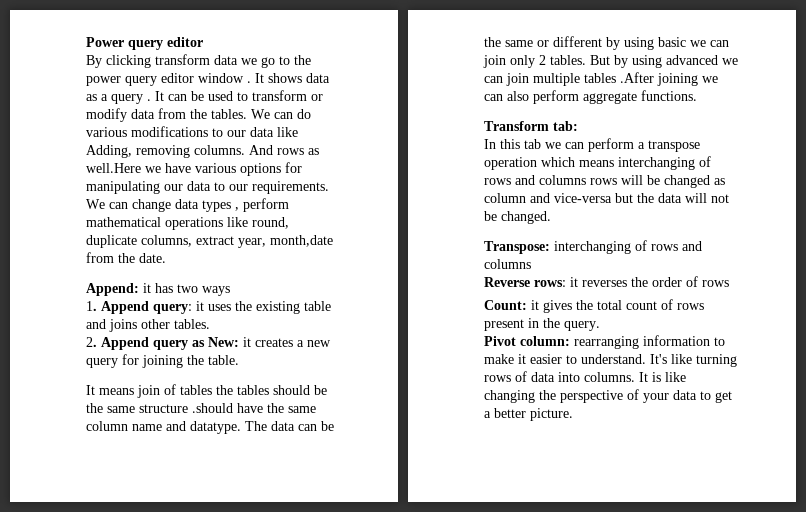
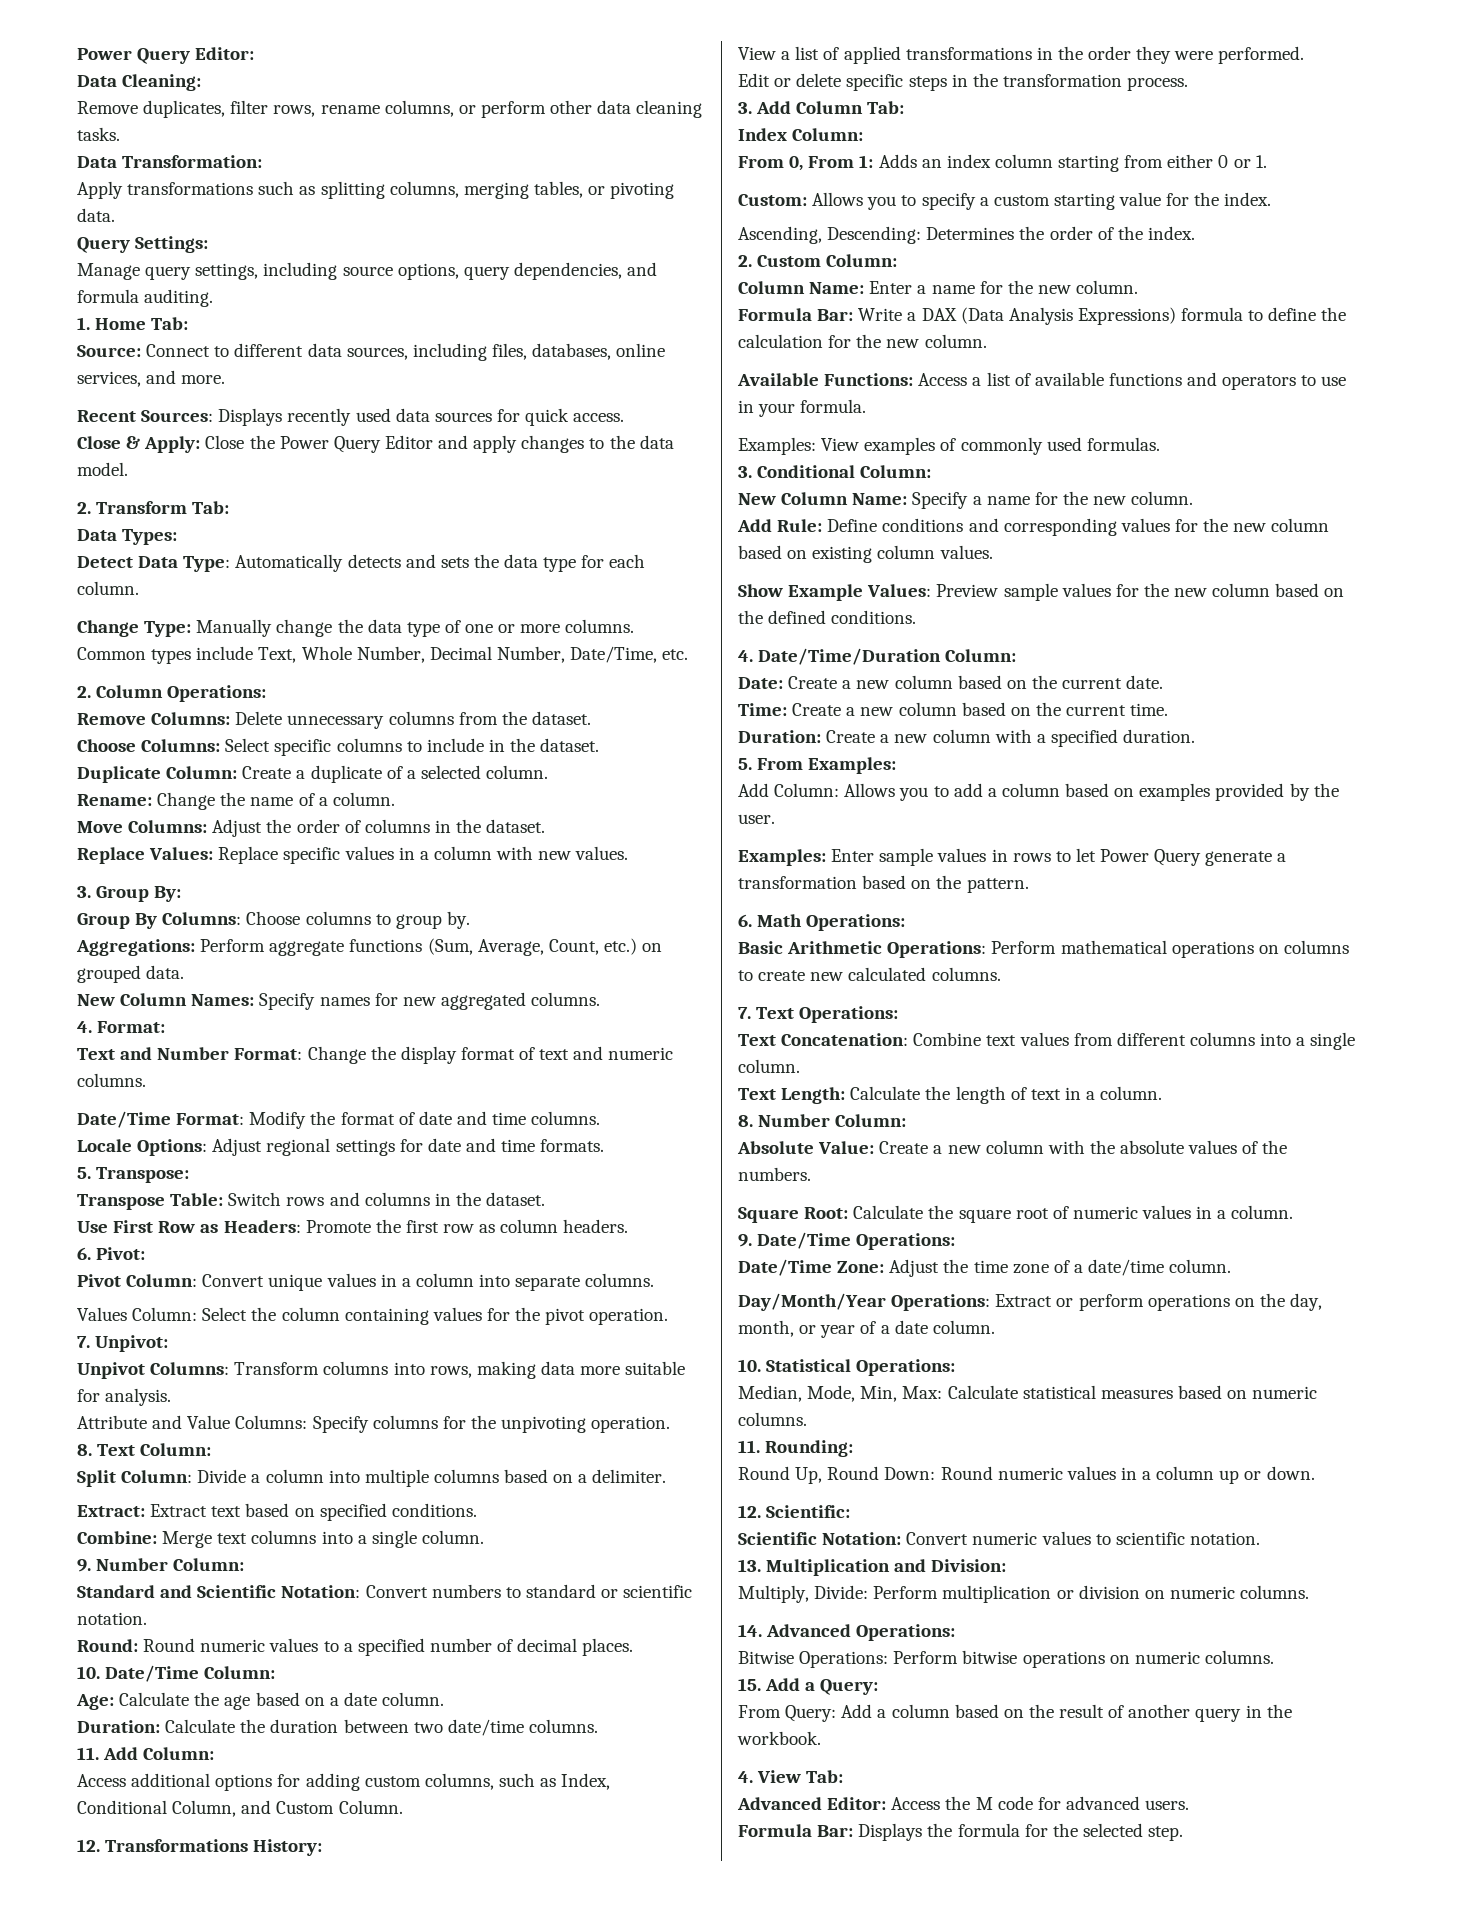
[86,37,203,50] [86,54,311,68] [86,73,330,86] [86,90,323,104] [86,108,311,122] [86,126,298,137] [86,145,319,158] [86,162,302,176] [86,181,329,194] [86,198,289,212] [86,217,289,230] [86,235,333,248] [86,252,166,263] [86,283,230,296] [86,301,331,314] [86,319,210,332] [86,337,331,350] [86,354,239,368] [86,384,327,398] [86,403,316,413] [86,421,334,434] [484,36,729,50] [483,55,738,68] [484,72,718,86] [484,90,697,104] [484,121,578,131] [484,138,700,152] [484,156,711,170] [484,175,725,188] [484,193,729,203] [484,211,551,224] [484,240,702,254] [484,259,531,269] [484,276,729,287] [484,299,704,313] [484,318,600,331] [484,335,725,349] [484,354,737,367] [484,371,686,382] [484,389,732,403] [484,408,573,421] Power query editor // By clicking transform data we go to the power query editor window . It shows data as a query . It can be used to transform or modify data from the tables. We can do various modifications to our data like Adding, removing columns. And rows as well.Here we have various options for manipulating our data to our requirements. We can change data types , perform mathematical operations like round, duplicate columns, extract year, month,date from the date. // Append: it has two ways // 1. Append query: it uses the existing table and joins other tables. // 2. Append query as New: it creates a new query for joining the table. // It means join of tables the tables should be the same structure .should have the same column name and datatype. The data can be the same or different by using basic we can join only 2 tables. But by using advanced we can join multiple tables .After joining we can also perform aggregate functions. // Transform tab: // In this tab we can perform a transpose operation which means interchanging of rows and columns rows will be changed as column and vice-versa but the data will not be changed. // Transpose: interchanging of rows and columns // Reverse rows: it reverses the order of rows // Count: it gives the total count of rows present in the query. // Pivot column: rearranging information to make it easier to understand. It's like turning rows of data into columns. It is like changing the perspective of your data to get a better picture. -> [77,47,255,64] [77,74,202,91] [77,100,703,118] [77,127,120,141] [77,155,263,168] [77,181,675,199] [77,208,115,222] [77,236,209,253] [77,262,658,280] [77,289,214,307] [77,317,189,330] [77,343,666,361] [77,370,226,387] [77,408,625,426] [77,435,674,453] [77,462,128,476] [77,501,230,514] [77,529,178,545] [77,554,646,572] [77,581,139,595] [77,619,635,637] [77,646,689,664] [77,685,267,702] [77,711,591,729] [77,738,600,756] [77,765,549,783] [77,792,395,810] [77,819,546,837] [77,846,629,864] [77,886,182,902] [77,911,470,929] [76,938,663,956] [77,965,185,983] [77,992,601,1010] [77,1021,166,1033] [77,1046,674,1064] [77,1073,146,1087] [77,1111,601,1129] [77,1138,605,1156] [77,1167,190,1183] [77,1192,546,1210] [77,1219,629,1233] [77,1247,146,1260] [77,1273,655,1291] [77,1307,669,1325] [77,1335,169,1352] [77,1361,686,1379] [77,1388,172,1406] [77,1415,671,1433] [77,1443,212,1456] [77,1469,667,1487] [77,1503,477,1521] [77,1530,484,1548] [77,1558,245,1572] [77,1584,693,1598] [77,1612,147,1625] [77,1638,634,1656] [77,1665,276,1682] [76,1692,445,1710] [77,1719,598,1736] [77,1747,215,1760] [77,1773,611,1791] [77,1800,403,1817] [77,1839,323,1856] [738,46,1305,64] [738,73,1189,91] [738,101,905,114] [738,128,864,141] [738,154,1267,172] [738,192,1272,210] [738,226,1195,244] [738,254,898,267] [738,280,1139,294] [738,307,1347,325] [738,334,987,348] [737,372,1347,390] [738,399,867,417] [738,437,1160,455] [738,465,932,478] [738,491,1194,509] [737,518,1330,536] [738,545,993,563] [738,583,1345,601] [738,610,917,624] [738,648,1017,665] [738,675,1164,689] [738,702,1169,716] [738,729,1196,747] [738,757,897,774] [738,783,1339,801] [738,814,775,824] [738,848,1287,866] [738,875,1029,893] [738,914,906,931] [738,940,1349,958] [738,967,1001,981] [738,1006,899,1023] [738,1032,1356,1050] [738,1059,800,1073] [738,1086,1163,1104] [738,1114,907,1127] [737,1140,1288,1154] [738,1167,811,1181] [738,1205,1294,1223] [738,1232,956,1250] [738,1259,1232,1277] [738,1293,1323,1311] [738,1320,995,1338] [738,1359,956,1376] [738,1385,1318,1402] [738,1412,807,1426] [738,1440,854,1457] [738,1466,1315,1484] [738,1505,851,1518] [738,1531,1260,1545] [738,1559,1007,1576] [738,1585,1310,1603] [738,1624,956,1641] [738,1650,1274,1668] [738,1678,879,1695] [738,1704,1292,1722] [737,1731,821,1745] [738,1770,844,1783] [737,1796,1190,1810] [738,1823,1184,1841] Power Query Editor: // Data Cleaning: // Remove duplicates, filter rows, rename columns, or perform other data cleaning tasks. // Data Transformation: // Apply transformations such as splitting columns, merging tables, or pivoting data. // Query Settings: // Manage query settings, including source options, query dependencies, and formula auditing. // 1. Home Tab: // Source: Connect to different data sources, including files, databases, online services, and more. // Recent Sources: Displays recently used data sources for quick access. // Close & Apply: Close the Power Query Editor and apply changes to the data model. // 2. Transform Tab: // Data Types: // Detect Data Type: Automatically detects and sets the data type for each column. // Change Type: Manually change the data type of one or more columns. Common types include Text, Whole Number, Decimal Number, Date/Time, etc. // 2. Column Operations: // Remove Columns: Delete unnecessary columns from the dataset. // Choose Columns: Select specific columns to include in the dataset. // Duplicate Column: Create a duplicate of a selected column. // Rename: Change the name of a column. // Move Columns: Adjust the order of columns in the dataset. // Replace Values: Replace specific values in a column with new values. // 3. Group By: // Group By Columns: Choose columns to group by. // Aggregations: Perform aggregate functions (Sum, Average, Count, etc.) on grouped data. // New Column Names: Specify names for new aggregated columns. // 4. Format: // Text and Number Format: Change the display format of text and numeric columns. // Date/Time Format: Modify the format of date and time columns. // Locale Options: Adjust regional settings for date and time formats. // 5. Transpose: // Transpose Table: Switch rows and columns in the dataset. // Use First Row as Headers: Promote the first row as column headers. // 6. Pivot: // Pivot Column: Convert unique values in a column into separate columns. // Values Column: Select the column containing values for the pivot operation. // 7. Unpivot: // Unpivot Columns: Transform columns into rows, making data more suitable for analysis. // Attribute and Value Columns: Specify columns for the unpivoting operation. // 8. Text Column: // Split Column: Divide a column into multiple columns based on a delimiter. // Extract: Extract text based on specified conditions. // Combine: Merge text columns into a single column. // 9. Number Column: // Standard and Scientific Notation: Convert numbers to standard or scientific notation. // Round: Round numeric values to a specified number of decimal places. // 10. Date/Time Column: // Age: Calculate the age based on a date column. // Duration: Calculate the duration between two date/time columns. // 11. Add Column: // Access additional options for adding custom columns, such as Index, Conditional Column, and Custom Column. // 12. Transformations History: // View a list of applied transformations in the order they were performed. // Edit or delete specific steps in the transformation process. // 3. Add Column Tab: // Index Column: // From 0, From 1: Adds an index column starting from either 0 or 1. // Custom: Allows you to specify a custom starting value for the index. // Ascending, Descending: Determines the order of the index. // 2. Custom Column: // Column Name: Enter a name for the new column. // Formula Bar: Write a DAX (Data Analysis Expressions) formula to define the calculation for the new column. // Available Functions: Access a list of available functions and operators to use in your formula. // Examples: View examples of commonly used formulas. // 3. Conditional Column: // New Column Name: Specify a name for the new column. // Add Rule: Define conditions and corresponding values for the new column based on existing column values. // Show Example Values: Preview sample values for the new column based on the defined conditions. // 4. Date/Time/Duration Column: // Date: Create a new column based on the current date. // Time: Create a new column based on the current time. // Duration: Create a new column with a specified duration. // 5. From Examples: // Add Column: Allows you to add a column based on examples provided by the user. // Examples: Enter sample values in rows to let Power Query generate a transformation based on the pattern. // 6. Math Operations: // Basic Arithmetic Operations: Perform mathematical operations on columns to create new calculated columns. // 7. Text Operations: // Text Concatenation: Combine text values from different columns into a single column. // Text Length: Calculate the length of text in a column. // 8. Number Column: // Absolute Value: Create a new column with the absolute values of the numbers. // Square Root: Calculate the square root of numeric values in a column. // 9. Date/Time Operations: // Date/Time Zone: Adjust the time zone of a date/time column. // Day/Month/Year Operations: Extract or perform operations on the day, month, or year of a date column. // 10. Statistical Operations: // Median, Mode, Min, Max: Calculate statistical measures based on numeric columns. // 11. Rounding: // Round Up, Round Down: Round numeric values in a column up or down. // 12. Scientific: // Scientific Notation: Convert numeric values to scientific notation. // 13. Multiplication and Division: // Multiply, Divide: Perform multiplication or division on numeric columns. // 14. Advanced Operations: // Bitwise Operations: Perform bitwise operations on numeric columns. // 15. Add a Query: // From Query: Add a column based on the result of another query in the workbook. // 4. View Tab: // Advanced Editor: Access the M code for advanced users. // Formula Bar: Displays the formula for the selected step.

